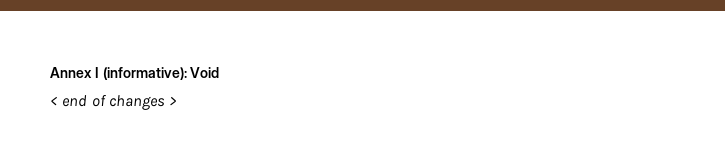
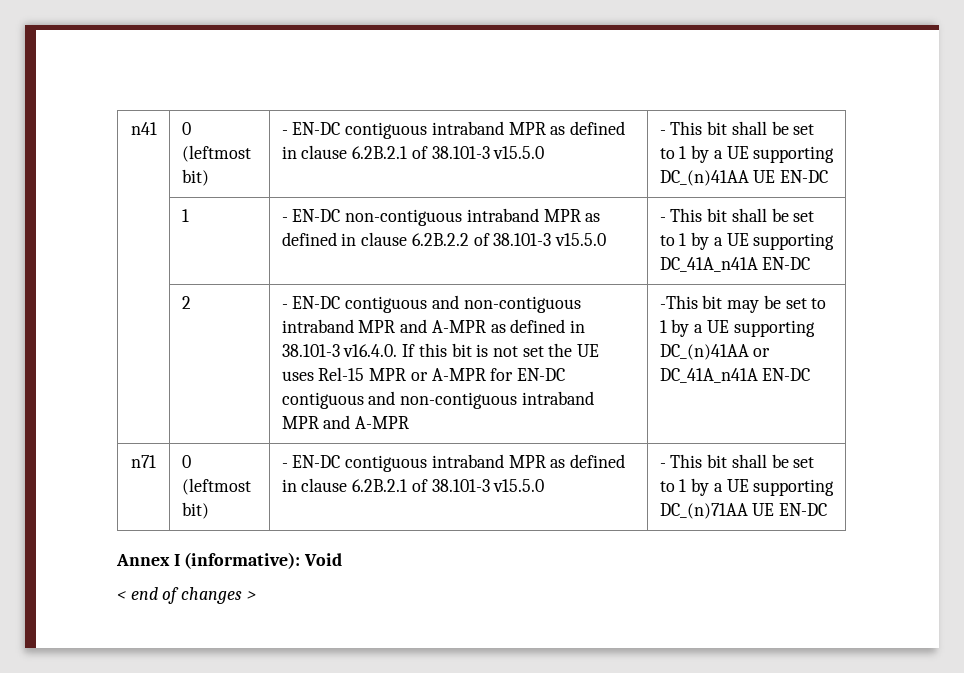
(50, 72) none -> [130,122,157,135] [181,122,191,135] [181,145,251,162] [181,169,209,186] [281,121,625,139] [281,145,545,159] [659,121,815,135] [659,145,835,163] [659,170,829,186] [181,209,189,222] [281,208,601,226] [281,232,606,246] [659,208,815,222] [659,232,835,250] [659,257,811,272] [181,296,191,309] [281,295,581,313] [281,319,585,333] [281,343,600,357] [281,367,565,381] [281,391,594,409] [281,415,410,429] [659,295,827,313] [659,319,815,337] [659,344,771,360] [659,368,811,383] [131,455,156,468] [181,455,191,468] [181,478,251,495] [181,502,209,519] [281,454,625,472] [281,478,545,492] [659,454,815,468] [659,478,835,496] [659,503,828,519] n41 | 0 (leftmost bit) | - EN-DC contiguous intraband MPR as defined in clause 6.2B.2.1 of 38.101-3 v15.5.0 | - This bit shall be set to 1 by a UE supporting DC_(n)41AA UE EN-DC // | 1 | - EN-DC non-contiguous intraband MPR as defined in clause 6.2B.2.2 of 38.101-3 v15.5.0 | - This bit shall be set to 1 by a UE supporting DC_41A_n41A EN-DC // | 2 | - EN-DC contiguous and non-contiguous intraband MPR and A-MPR as defined in 38.101-3 v16.4.0. If this bit is not set the UE uses Rel-15 MPR or A-MPR for EN-DC contiguous and non-contiguous intraband MPR and A-MPR | -This bit may be set to 1 by a UE supporting DC_(n)41AA or DC_41A_n41A EN-DC // n71 | 0 (leftmost bit) | - EN-DC contiguous intraband MPR as defined in clause 6.2B.2.1 of 38.101-3 v15.5.0 | - This bit shall be set to 1 by a UE supporting DC_(n)71AA UE EN-DC //

